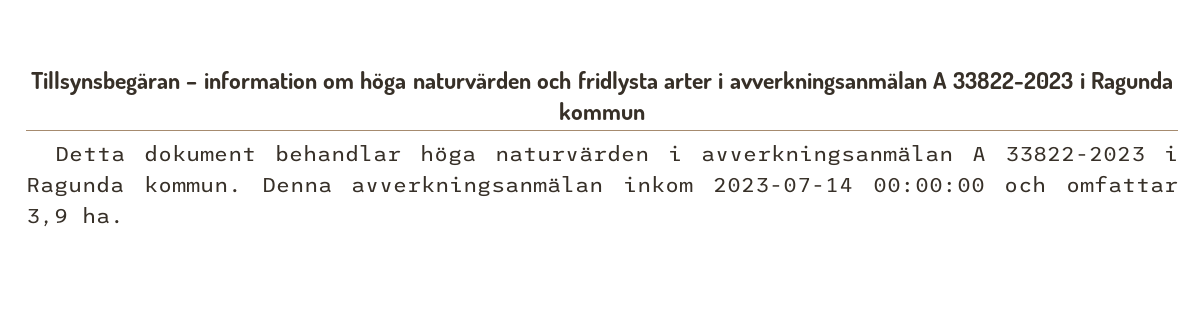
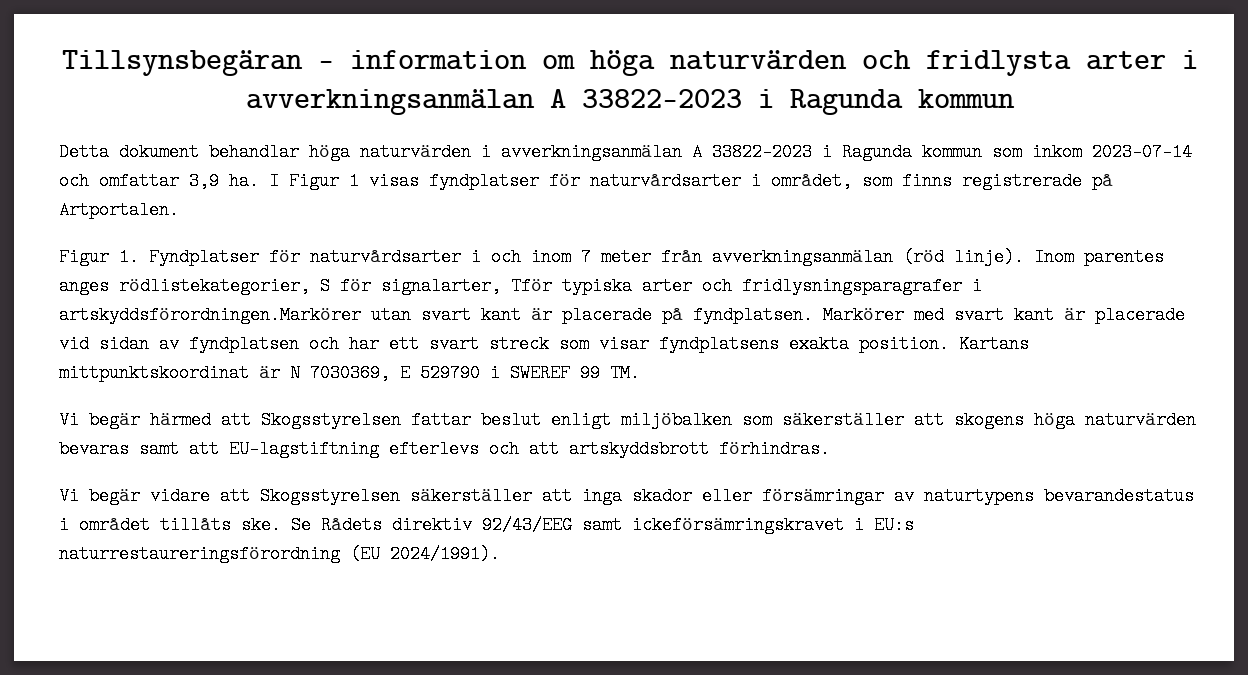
[143,176,604,197] kommun. Denna avverkningsanmälan -> [922,143,1022,161] kommun som
[872,177,985,193] 00:00:00 -> (1192, 152) none
(124, 215) none -> [269,172,1113,190] [59,201,179,219] [59,248,1164,266] [59,277,982,295] [59,306,1185,324] [59,335,1029,353] [59,364,640,382] [59,411,1196,429] [59,440,830,458] [59,487,1194,505] [59,516,914,534] [59,545,500,563] I Figur 1 visas fyndplatser för naturvårdsarter i området, som finns registrerade på Artportalen. // Figur 1. Fyndplatser för naturvårdsarter i och inom 7 meter från avverkningsanmälan (röd linje). Inom parentes anges rödlistekategorier, S för signalarter, Tför typiska arter och fridlysningsparagrafer i artskyddsförordningen.Markörer utan svart kant är placerade på fyndplatsen. Markörer med svart kant är placerade vid sidan av fyndplatsen och har ett svart streck som visar fyndplatsens exakta position. Kartans mittpunktskoordinat är N 7030369, E 529790 i SWEREF 99 TM. // Vi begär härmed att Skogsstyrelsen fattar beslut enligt miljöbalken som säkerställer att skogens höga naturvärden bevaras samt att EU-lagstiftning efterlevs och att artskyddsbrott förhindras. // Vi begär vidare att Skogsstyrelsen säkerställer att inga skador eller försämringar av naturtypens bevarandestatus i området tillåts ske. Se Rådets direktiv 92/43/EEG samt ickeförsämringskravet i EU:s naturrestaureringsförordning (EU 2024/1991).

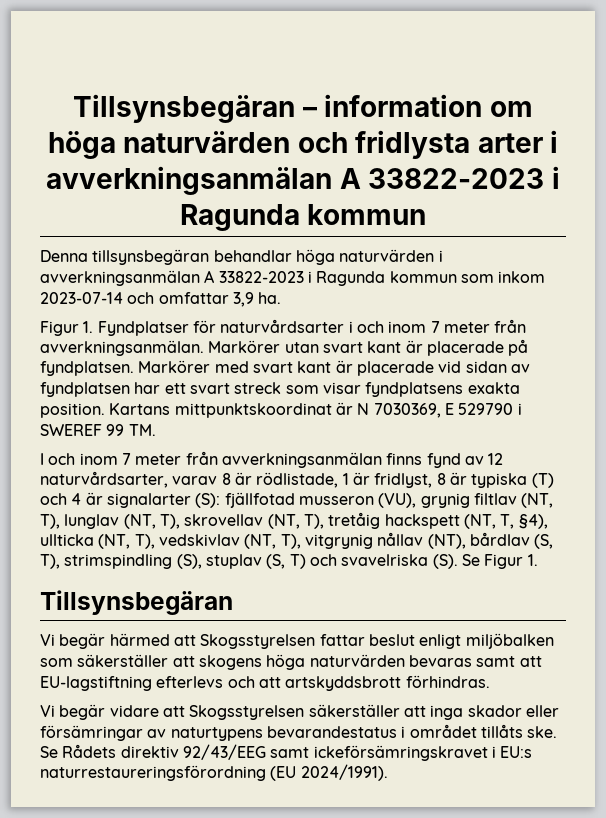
[59,143,199,161] Detta dokument -> [40,249,210,265] Denna tillsynsbegäran
[269,172,1113,190] [59,201,179,219] I Figur 1 visas fyndplatser för naturvårdsarter i området, som finns registrerade på Artportalen. -> (282, 298) none
[712,248,1164,266] [59,277,982,295] [59,306,361,324] avverkningsanmälan (röd linje). Inom parentes anges rödlistekategorier, S för signalarter, Tför typiska arter och fridlysningsparagrafer i artskyddsförordningen.Markörer -> [40,340,281,356] avverkningsanmälan. Markörer
[309,335,339,353] och -> (130, 389) none
(640, 373) none -> [40,451,504,468] [40,471,554,488] [40,492,554,508] [40,512,548,529] [40,532,554,549] [40,554,538,569] [40,590,233,615] // I och inom 7 meter från avverkningsanmälan finns fynd av 12 naturvårdsarter, varav 8 är rödlistade, 1 är fridlyst, 8 är typiska (T) och 4 är signalarter (S): fjällfotad musseron (VU), grynig filtlav (NT, T), lunglav (NT, T), skrovellav (NT, T), tretåig hackspett (NT, T, §4), ullticka (NT, T), vedskivlav (NT, T), vitgrynig nållav (NT), bårdlav (S, T), strimspindling (S), stuplav (S, T) och svavelriska (S). Se Figur 1. // Tillsynsbegäran

